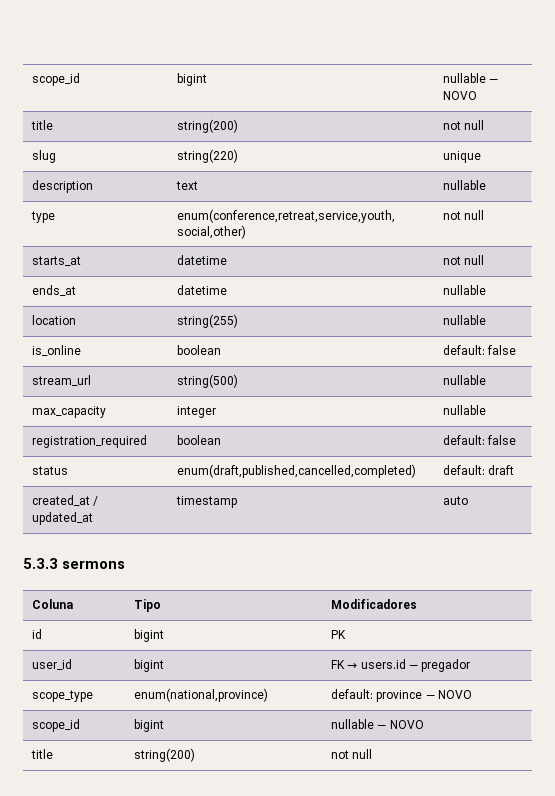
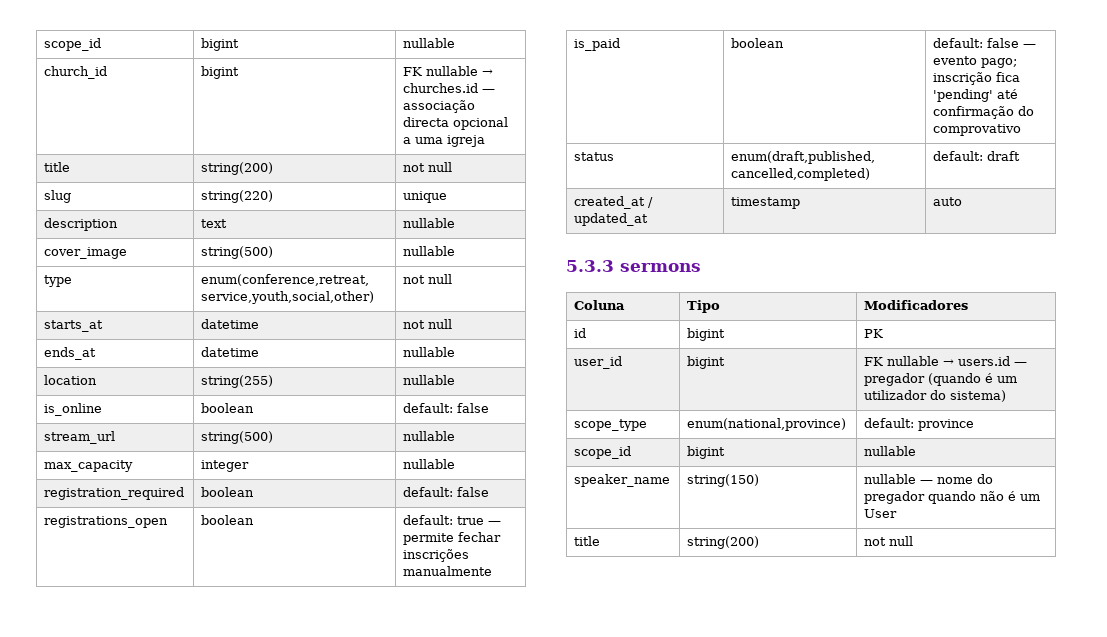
[32,73,81,86] [177,73,208,86] [443,73,499,83] [443,91,478,100] scope_id | bigint | nullable — NOVO -> [44,38,102,51] [201,38,240,51] [403,38,456,48] [44,66,108,79] [201,66,240,79] [403,66,494,76] [403,83,496,93] [403,100,476,113] [403,117,509,130] [403,135,486,147] scope_id | bigint | nullable // church_id | bigint | FK nullable → churches.id — associação directa opcional a uma igreja
(487, 185) none -> [44,247,128,259] [201,246,274,259] [403,246,456,256] // cover_image | string(500) | nullable
(517, 440) none -> [44,516,169,528] [201,515,255,525] [403,515,502,525] [403,532,502,545] [403,549,470,562] [403,566,493,576] [574,38,621,51] [731,38,785,48] [933,38,1037,48] [933,56,1018,68] [933,72,1021,85] [933,89,1019,102] [933,106,1035,119] [933,124,1022,136] // registrations_open | boolean | default: true — permite fechar inscrições manualmente // is_paid | boolean | default: false — evento pago; inscrição fica 'pending' até confirmação do comprovativo
(346, 664) none -> [887,356,940,366] nullable
(471, 665) none -> [928,373,1018,386] [864,390,1007,402] (quando é um utilizador do sistema)
[425,690,472,699] [32,719,81,732] [134,719,165,732] [331,719,424,729] — NOVO // scope_id | bigint | nullable — NOVO -> [574,446,632,459] [687,446,726,459] [864,446,917,456] [574,474,671,487] [687,474,760,487] [864,474,994,484] [864,491,1041,504] [864,509,898,518] // scope_id | bigint | nullable // speaker_name | string(150) | nullable — nome do pregador quando não é um User

